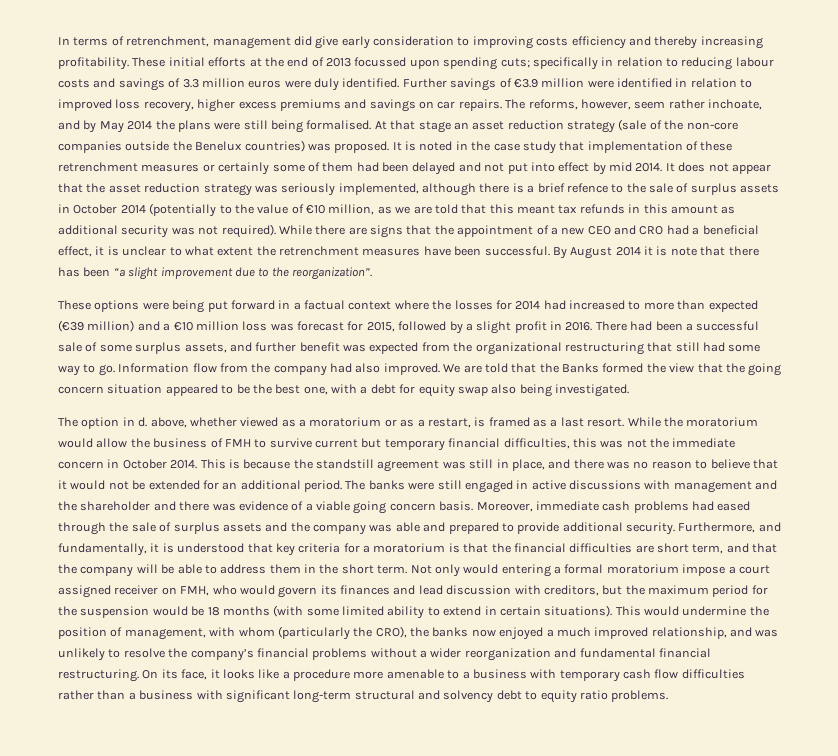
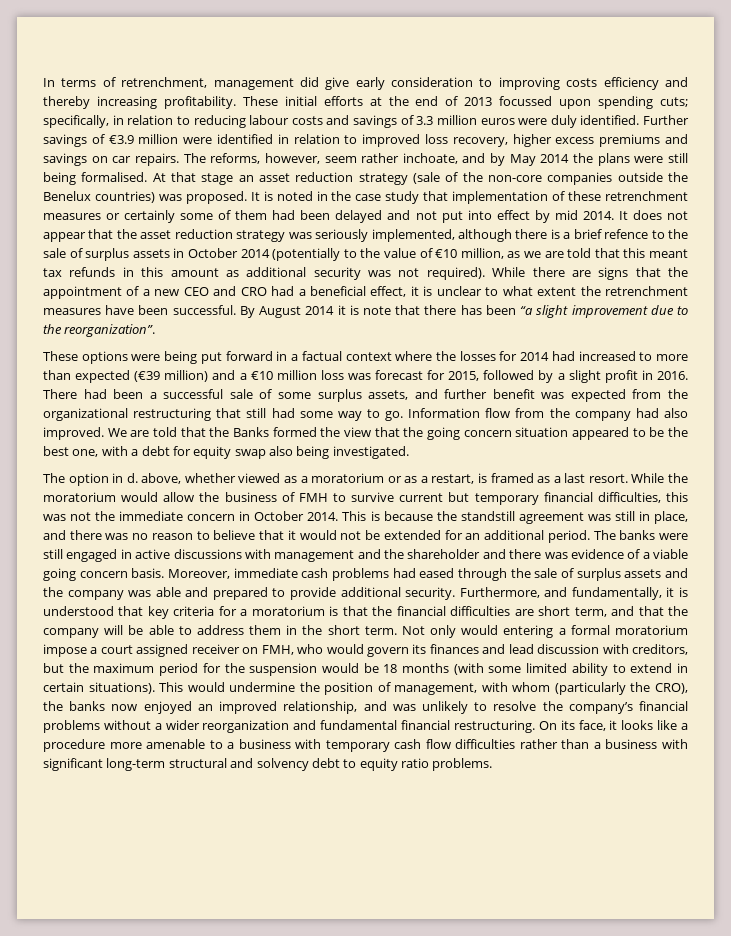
[532,57,598,70] specifically -> [43,115,109,128] specifically,
[546,627,591,637] a much -> [197,704,213,711] an

